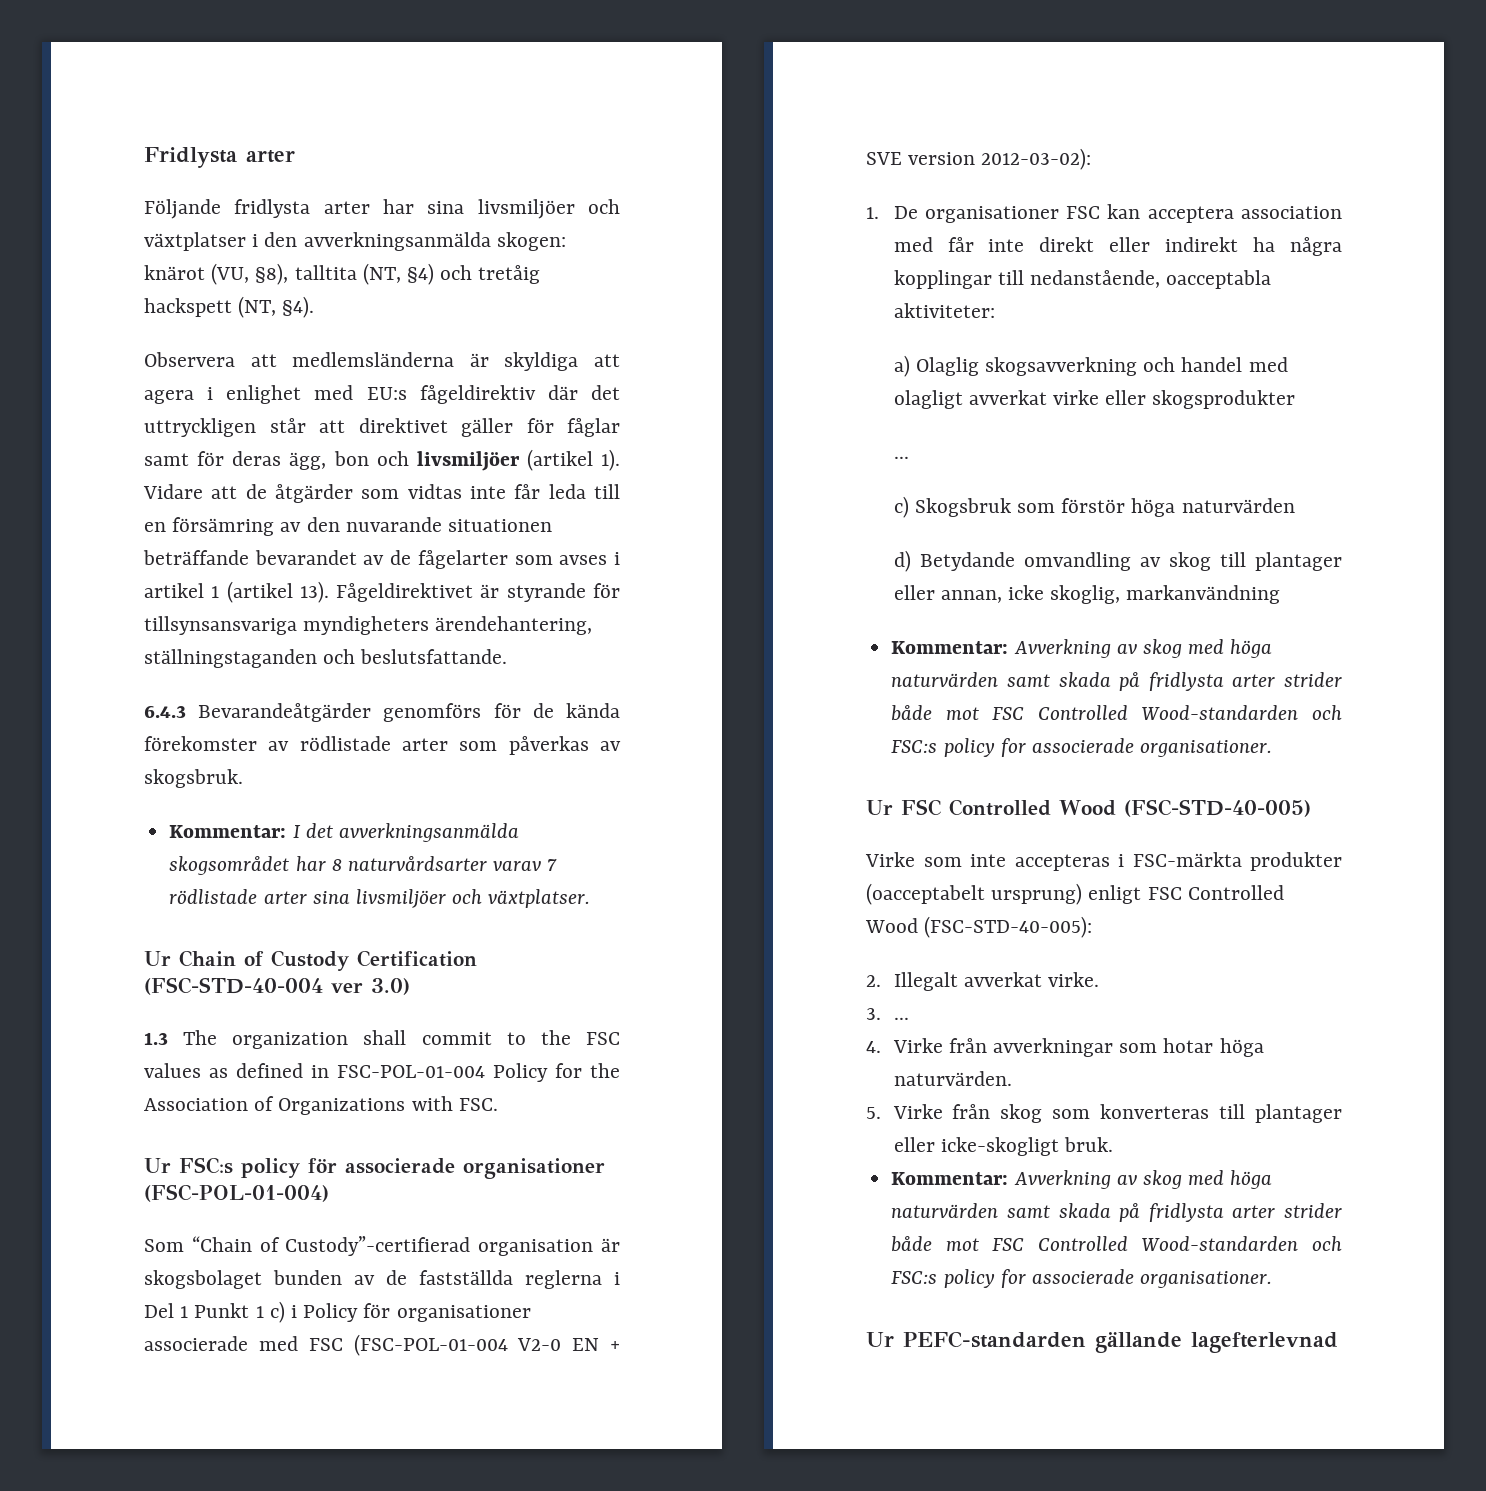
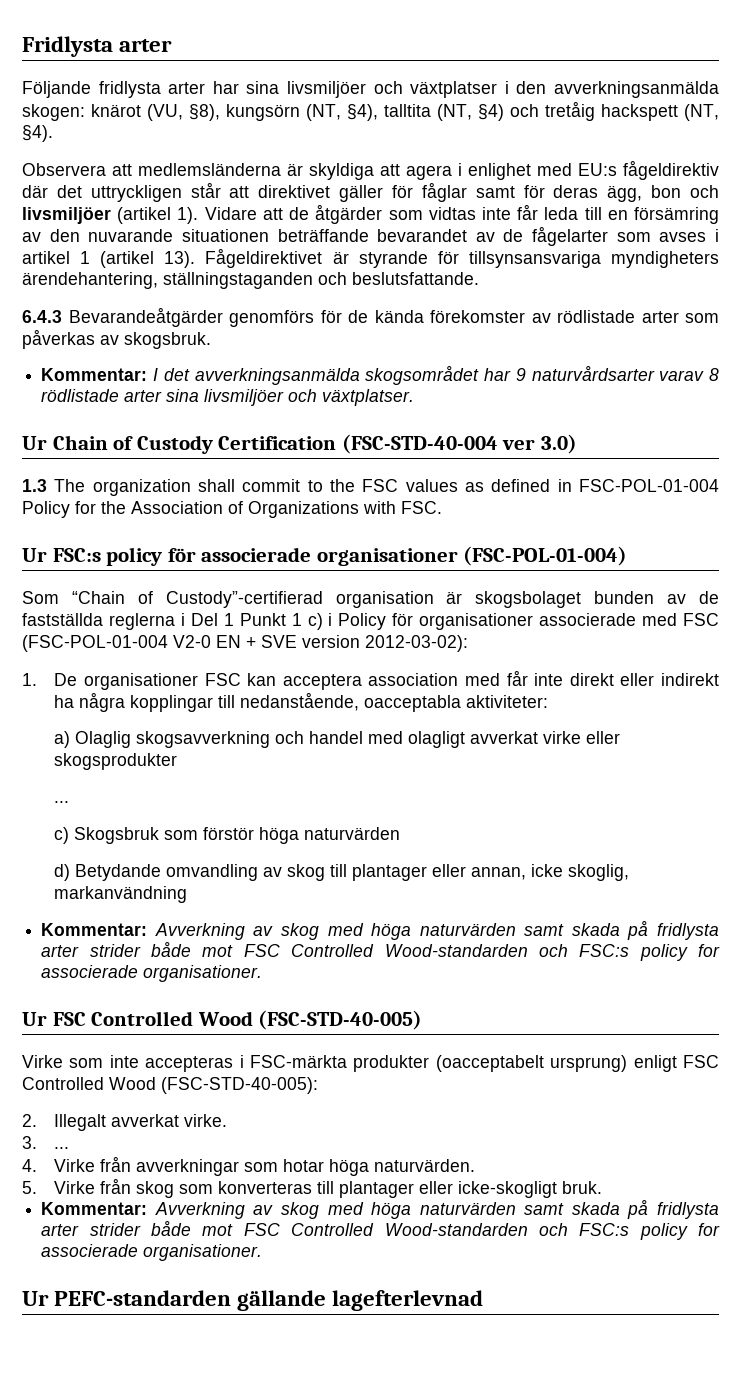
(289, 274) none -> [226,104,378,121] kungsörn (NT, §4),
[331,859,342,871] 8 -> [515,368,526,381] 9
[547,858,558,871] 7 -> [709,368,719,381] 8

